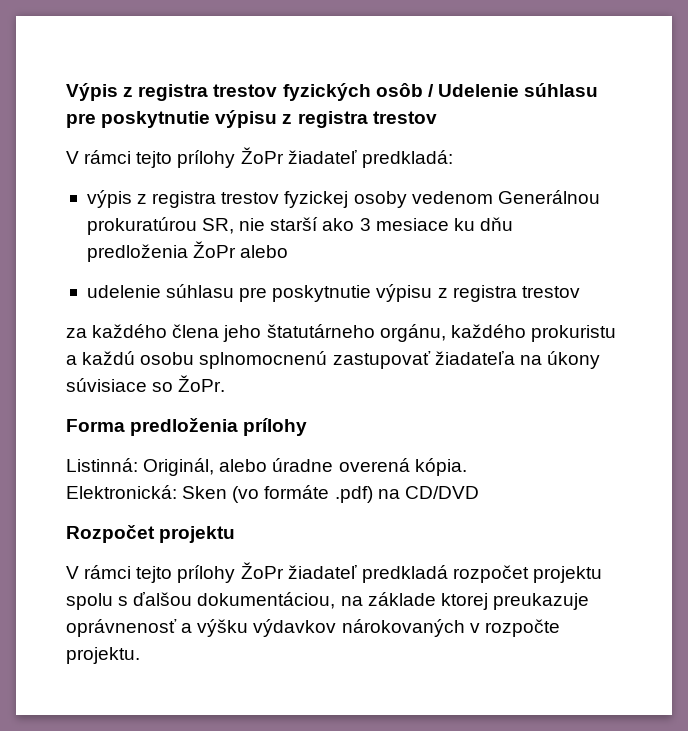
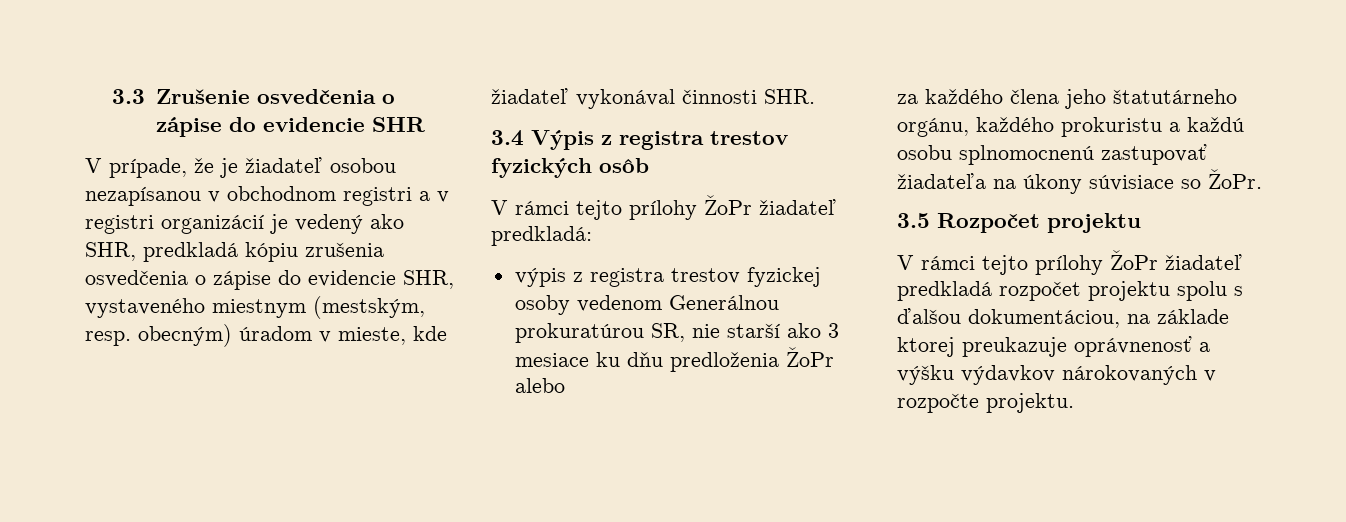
(66, 92) none -> [111,89,395,104] [155,117,425,137] [85,157,396,178] [85,186,449,206] [85,214,404,234] [85,242,384,262] [85,270,454,290] [85,296,425,319] [85,324,447,347] [491,88,815,109] [491,130,524,146] 3.3 Zrušenie osvedčenia o zápise do evidencie SHR // V prípade, že je žiadateľ osobou nezapísanou v obchodnom registri a v registri organizácií je vedený ako SHR, predkladá kópiu zrušenia osvedčenia o zápise do evidencie SHR, vystaveného miestnym (mestským, resp. obecným) úradom v mieste, kde žiadateľ vykonával činnosti SHR. // 3.4
[427,83,599,97] [66,110,437,128] / Udelenie súhlasu pre poskytnutie výpisu z registra trestov -> (649, 165) none
[86,284,580,302] // udelenie súhlasu pre poskytnutie výpisu z registra trestov -> (565, 385) none
[66,418,308,436] [66,458,467,476] [66,485,479,503] Forma predloženia prílohy // Listinná: Originál, alebo úradne overená kópia. // Elektronická: Sken (vo formáte .pdf) na CD/DVD // -> [897,213,930,228] 3.5

